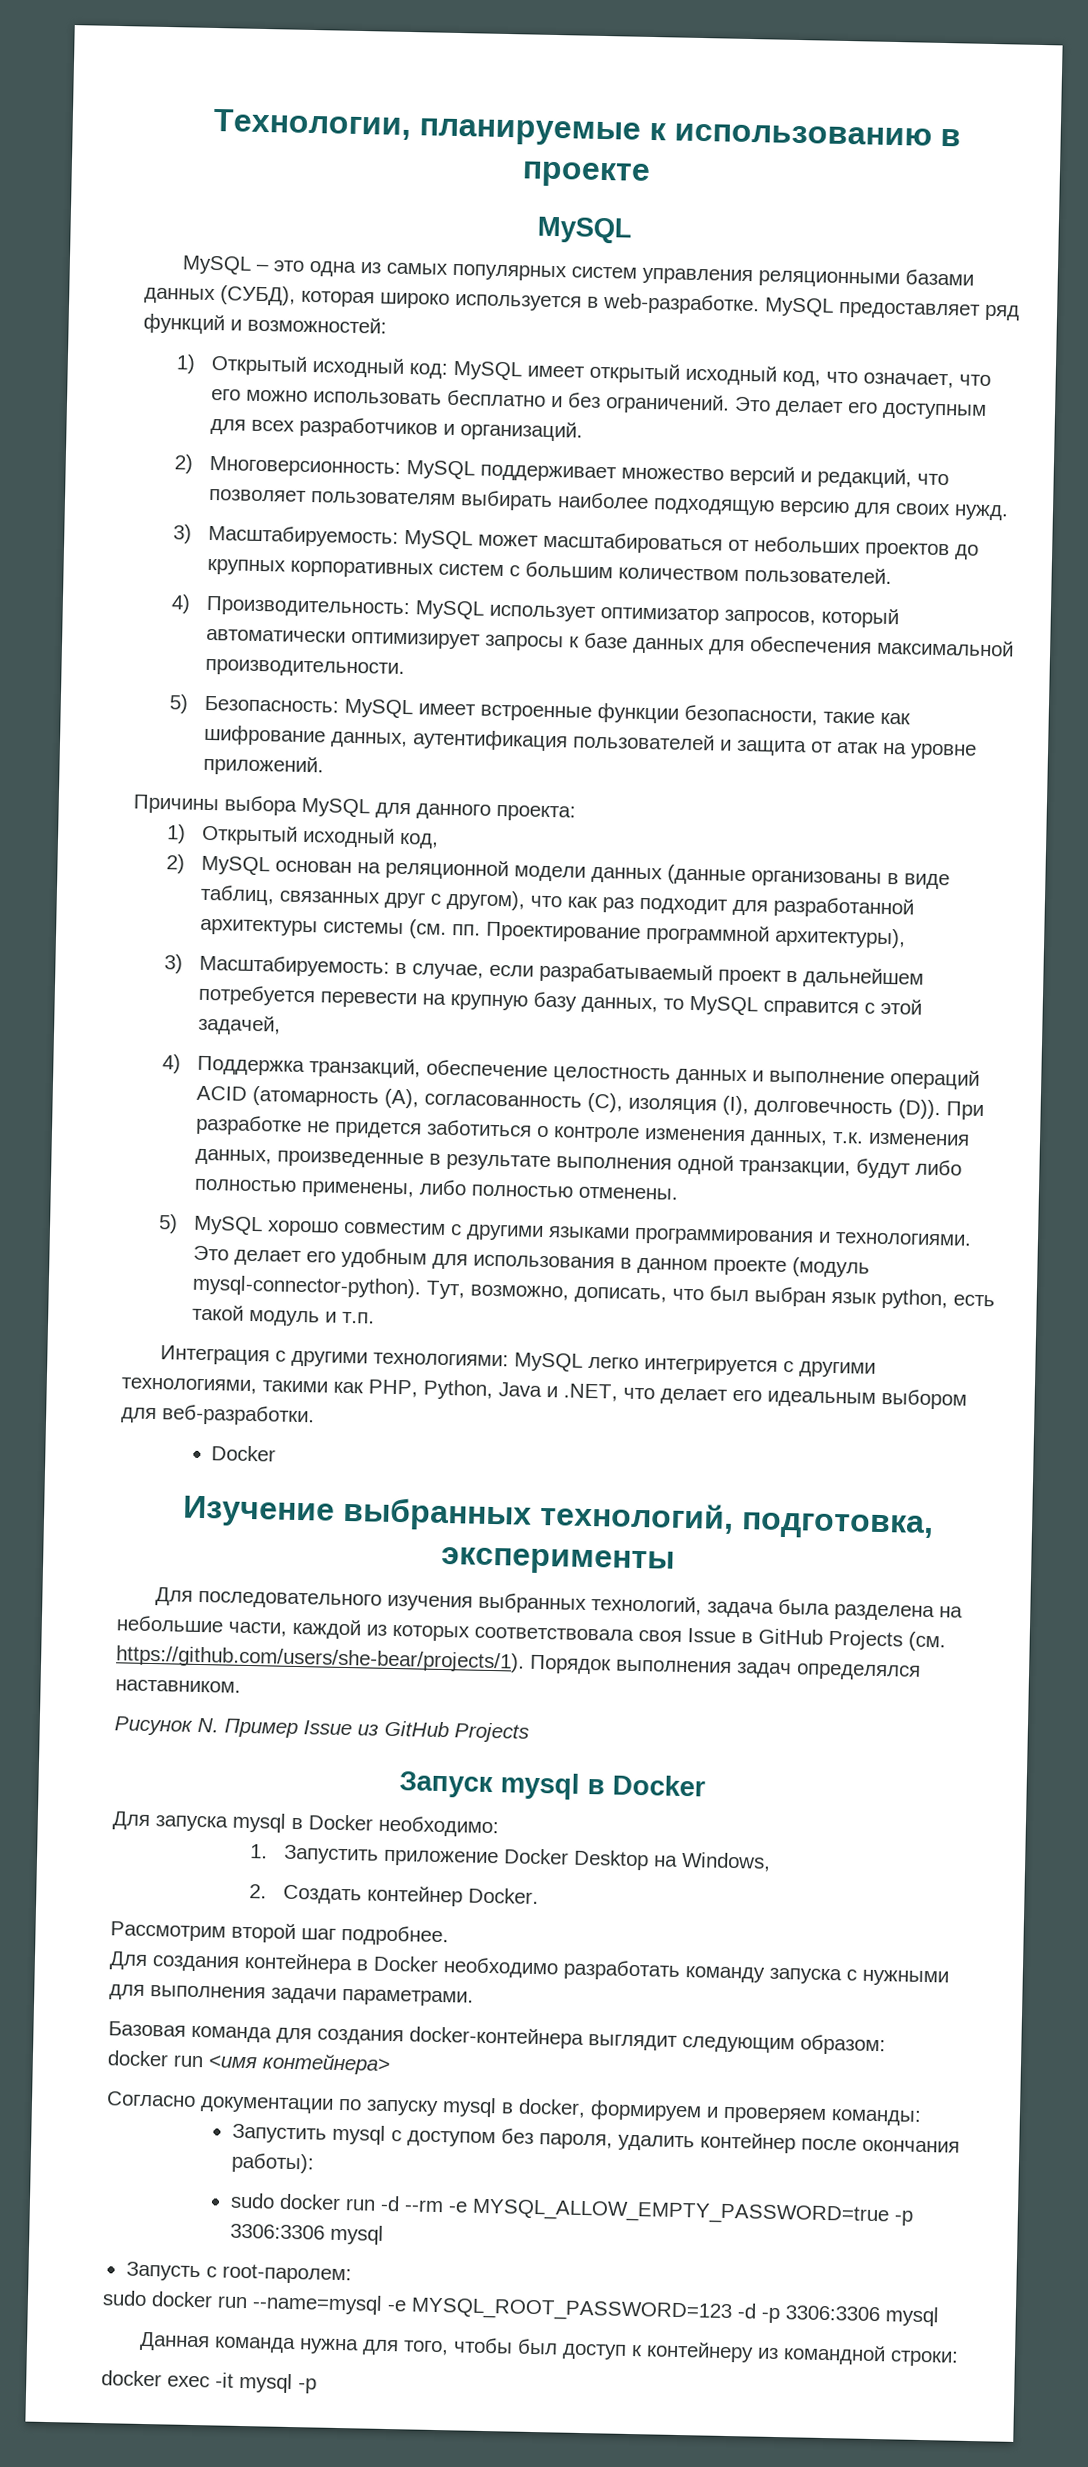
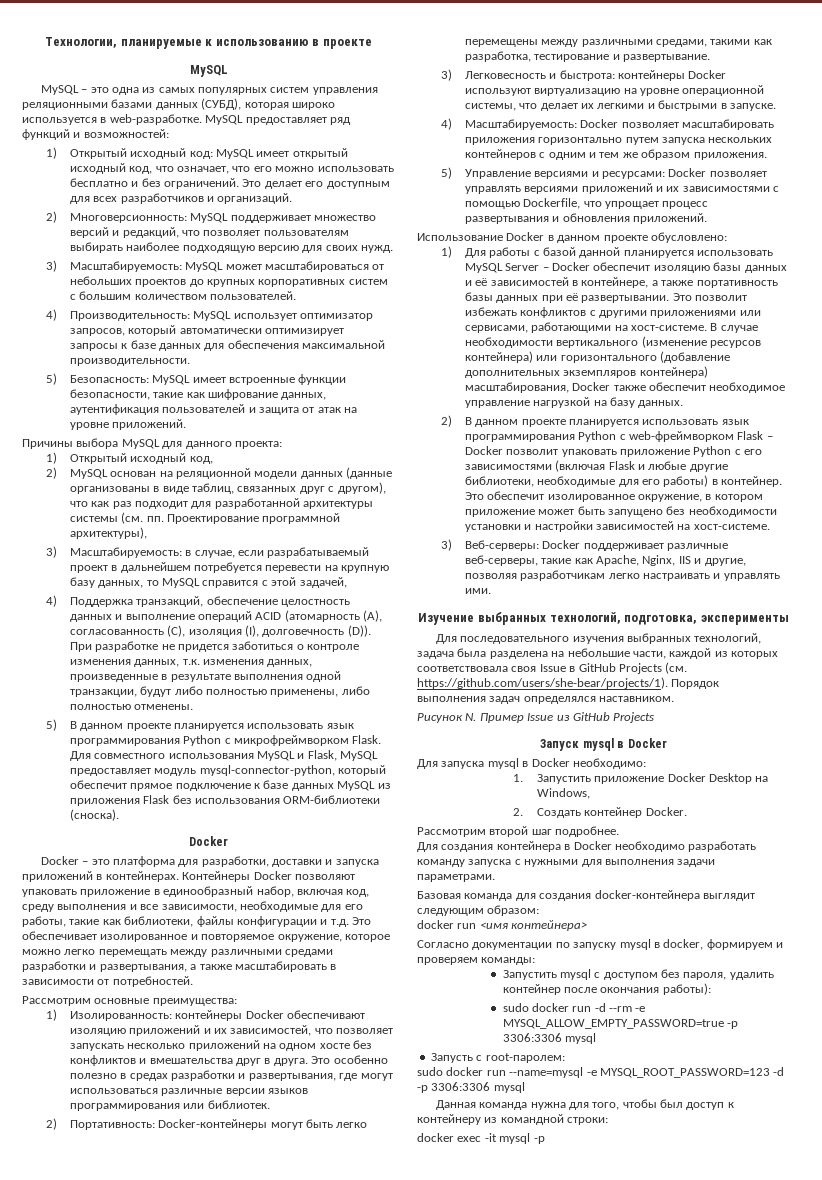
[192,1215,972,1247] [192,1245,870,1278] [191,1274,995,1310] [191,1304,375,1327] [159,1345,876,1378] [121,1377,967,1410] [121,1404,315,1427] [211,1445,277,1462] MySQL хорошо совместим с другими языками программирования и технологиями. Это делает его удобным для использования в данном проекте (модуль mysql-connector-python). Тут, возможно, дописать, что был выбран язык python, есть такой модуль и т.п. // Интеграция с другими технологиями: MySQL легко интегрируется с другими технологиями, такими как PHP, Python, Java и .NET, что делает его идеальным выбором для веб-разработки. // Docker -> [69,721,354,731] [69,735,382,746] [69,750,379,761] [69,765,387,776] [69,780,391,791] [69,795,381,806] [69,809,119,821] [189,836,228,846] [40,856,379,867] [22,871,355,882] [22,886,370,897] [22,901,363,912] [22,916,371,927] [22,931,390,942] [22,949,333,957] [22,961,337,972] [22,976,193,987] [22,996,237,1006] [45,1009,366,1021] [69,1025,394,1036] [69,1040,373,1051] [69,1055,388,1066] [69,1070,393,1081] [69,1088,309,1096] [69,1100,270,1111] [45,1118,368,1130] [464,39,772,47] [464,51,711,62] [440,69,727,81] [464,85,765,96] [464,100,776,111] [440,118,775,130] [464,137,773,145] [464,149,767,160] [440,167,767,179] [464,183,780,194] [464,198,709,209] [464,213,708,224] [417,232,727,243] [440,246,774,258] [464,262,787,273] [464,277,778,288] [464,292,748,303] [464,307,761,318] [464,322,758,333] [464,336,762,348] [464,351,731,363] [464,366,708,378] [464,382,786,393] [464,397,684,408] [440,415,749,427] [464,431,773,442] [464,446,763,457] [464,460,728,472] [464,475,783,487] [464,491,763,502] [464,506,777,517] [464,521,770,532] [440,539,729,551] [464,555,746,566] [464,570,780,581] [464,588,491,594] В данном проекте планируется использовать язык программирования Python c микрофреймворком Flask. Для совместного использования MySQL и Flask, MySQL предоставляет модуль mysql-connector-python, который обеспечит прямое подключение к базе данных MySQL из приложения Flask без использования ORM-библиотеки (сноска). // Docker // Docker – это платформа для разработки, доставки и запуска приложений в контейнерах. Контейнеры Docker позволяют упаковать приложение в единообразный набор, включая код, среду выполнения и все зависимости, необходимые для его работы, такие как библиотеки, файлы конфигурации и т.д. Это обеспечивает изолированное и повторяемое окружение, которое можно легко перемещать между различными средами разработки и развертывания, а также масштабировать в зависимости от потребностей. // Рассмотрим основные преимущества: // 1) Изолированность: контейнеры Docker обеспечивают изоляцию приложений и их зависимостей, что позволяет запускать несколько приложений на одном хосте без конфликтов и вмешательства друг в друга. Это особенно полезно в средах разработки и развертывания, где могут использоваться различные версии языков программирования или библиотек. // 2) Портативность: Docker-контейнеры могут быть легко перемещены между различными средами, такими как разработка, тестирование и развертывание. // 3) Легковесность и быстрота: контейнеры Docker используют виртуализацию на уровне операционной системы, что делает их легкими и быстрыми в запуске. // 4) Масштабируемость: Docker позволяет масштабировать приложения горизонтально путем запуска нескольких контейнеров с одним и тем же образом приложения. // 5) Управление версиями и ресурсами: Docker позволяет управлять версиями приложений и их зависимостями с помощью Dockerfile, что упрощает процесс развертывания и обновления приложений. // Использование Docker в данном проекте обусловлено: // 1) Для работы с базой данной планируется использовать MySQL Server – Docker обеспечит изоляцию базы данных и её зависимостей в контейнере, а также портативность базы данных при её развертывании. Это позволит избежать конфликтов с другими приложениями или сервисами, работающими на хост-системе. В случае необходимости вертикального (изменение ресурсов контейнера) или горизонтального (добавление дополнительных экземпляров контейнера) масштабирования, Docker также обеспечит необходимое управление нагрузкой на базу данных. // 2) В данном проекте планируется использовать язык программирования Python с web-фреймворком Flask – Docker позволит упаковать приложение Python с его зависимостями (включая Flask и любые другие библиотеки, необходимые для его работы) в контейнер. Это обеспечит изолированное окружение, в котором приложение может быть запущено без необходимости установки и настройки зависимостей на хост-системе. // 3) Веб-серверы: Docker поддерживает различные веб-серверы, такие как Apache, Nginx, IIS и другие, позволяя разработчикам легко настраивать и управлять ими.

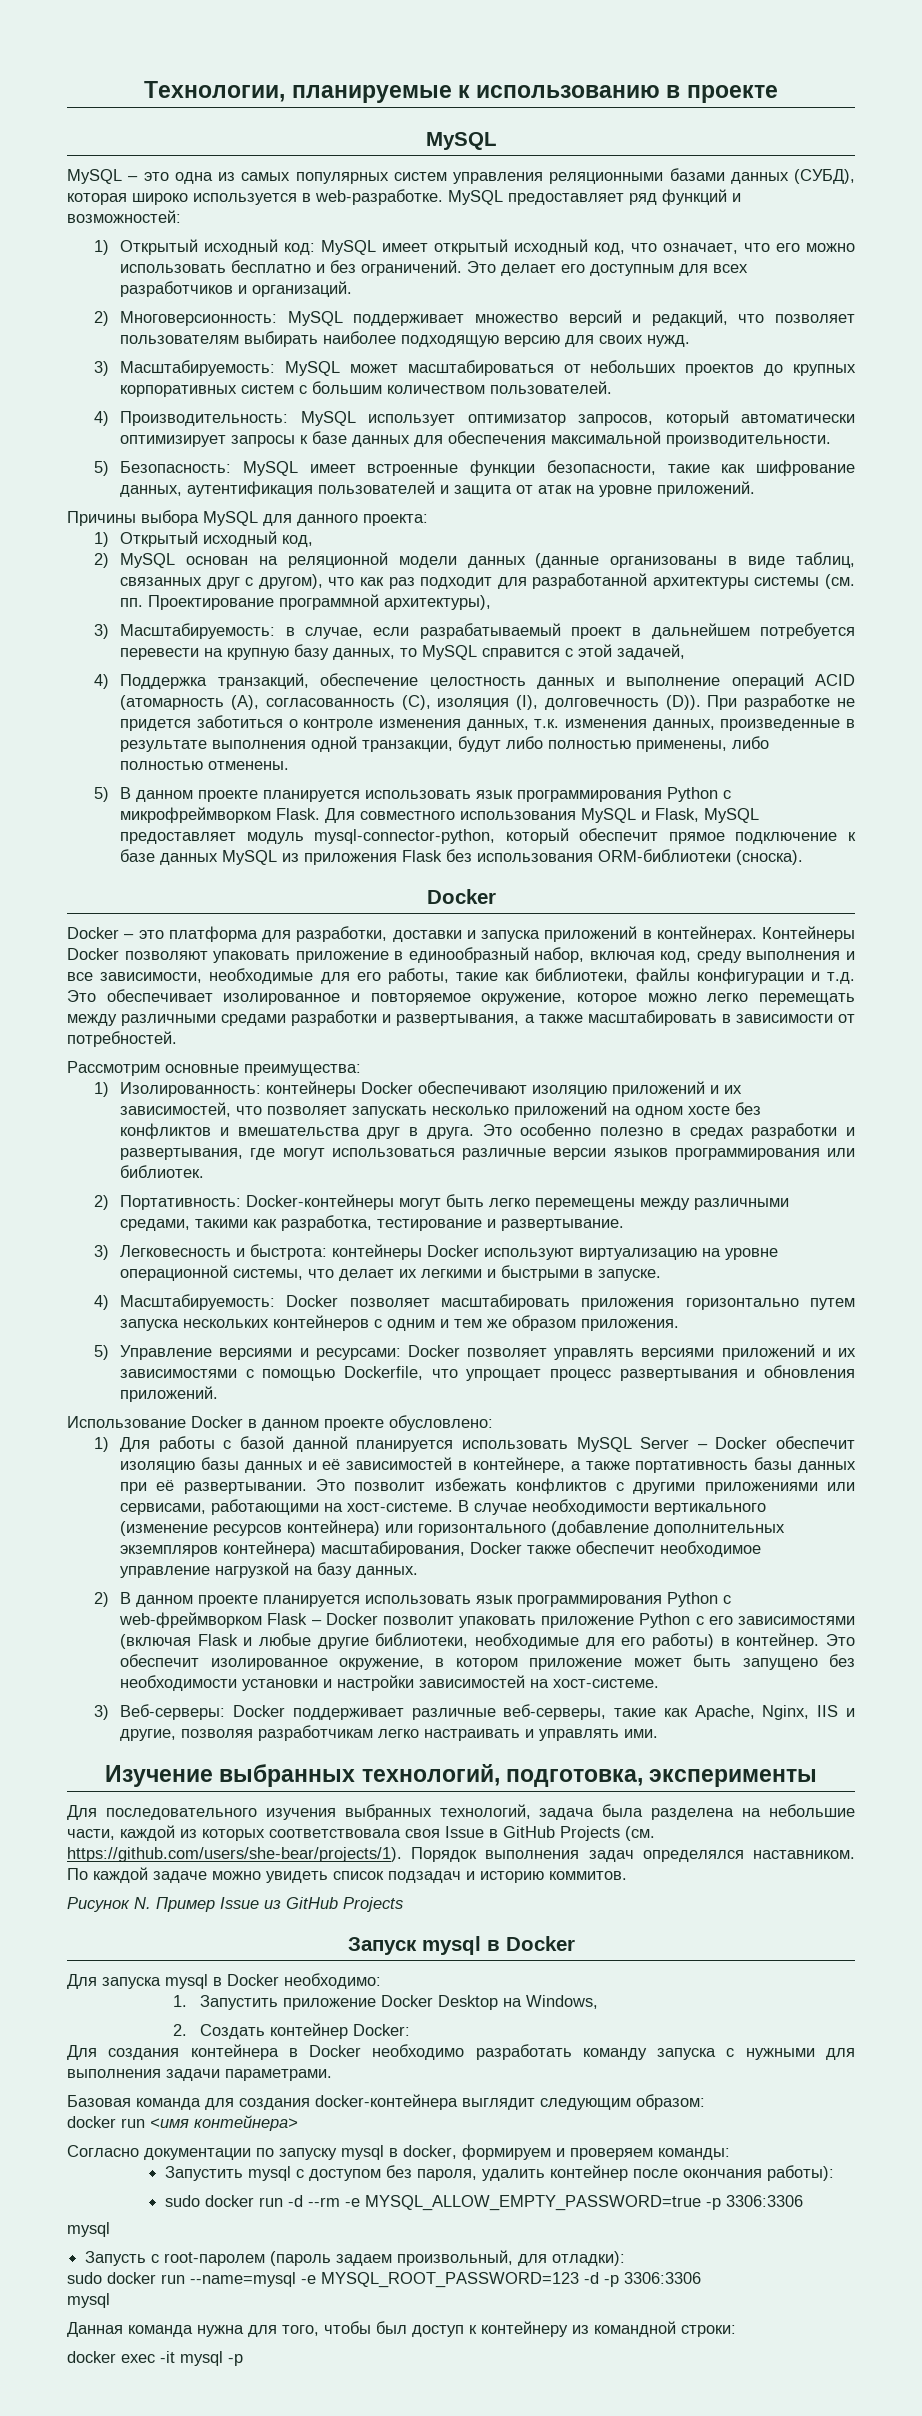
(675, 699) none -> [67,1867,627,1883] По каждой задаче можно увидеть список подзадач и историю коммитов.
[645,807,687,816] [417,826,620,837] Docker. // Рассмотрим второй шаг подробнее. -> [352,2024,410,2036] Docker:
(562, 1037) none -> (803, 2201) //
[485,1053,565,1063] root-паролем: -> [164,2250,626,2266] root-паролем (пароль задаем произвольный, для отладки):
(491, 1086) none -> (701, 2278) //

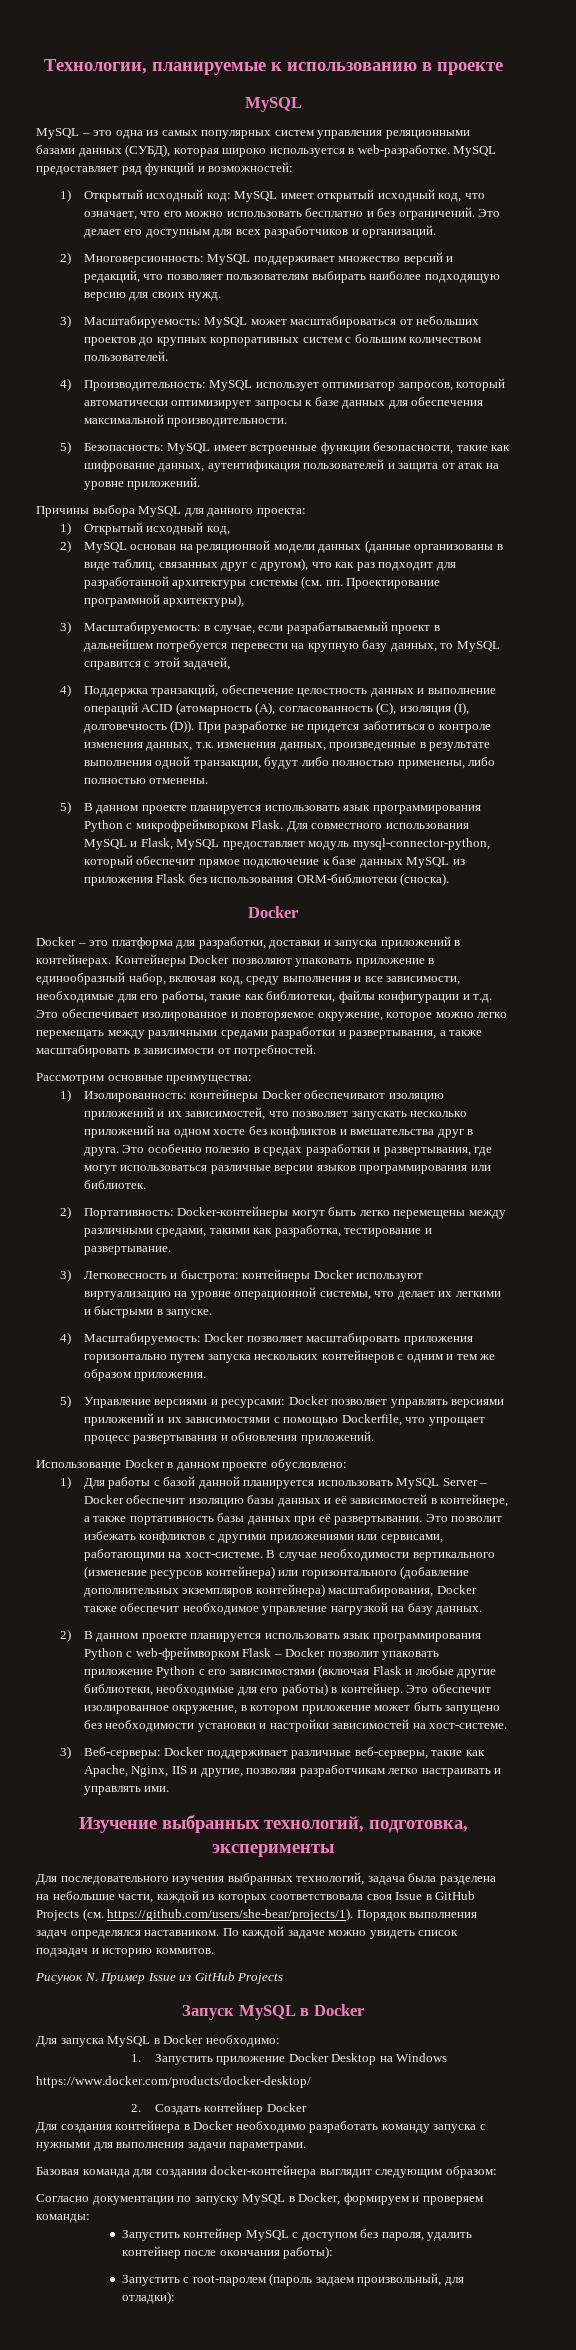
[421,1936,481,1955] mysql -> [238,2005,296,2020] MySQL
[165,1974,208,1989] mysql -> [107,2036,151,2047] MySQL
[525,1995,598,2009] Windows, -> [396,2053,448,2062] [36,2076,311,2088] Windows // https://www.docker.com/products/docker-desktop/
[352,2024,410,2036] Docker: -> [266,2103,307,2112] Docker
[67,2115,298,2131] // docker run <имя контейнера> -> (497, 2172) none
[341,2145,457,2160] mysql в docker, -> [242,2193,341,2205] MySQL в Docker,
[247,2166,291,2181] mysql -> [183,2228,289,2241] контейнер MySQL
[164,2195,803,2211] [67,2222,110,2237] [85,2251,147,2266] sudo docker run -d --rm -e MYSQL_ALLOW_EMPTY_PASSWORD=true -p 3306:3306 // mysql // Запусть -> [121,2275,180,2286] Запустить
[67,2272,701,2288] [67,2293,110,2308] [67,2321,736,2337] [67,2351,243,2366] // sudo docker run --name=mysql -e MYSQL_ROOT_PASSWORD=123 -d -p 3306:3306 // mysql // Данная команда нужна для того, чтобы был доступ к контейнеру из командной строки: // docker exec -it mysql -p -> (175, 2297) none

